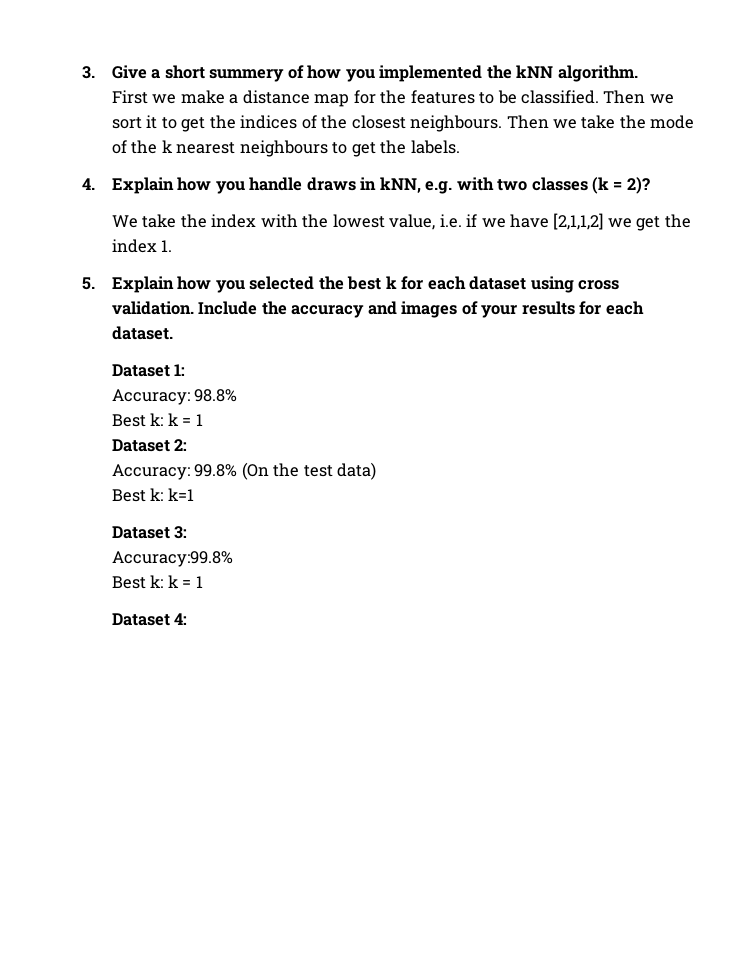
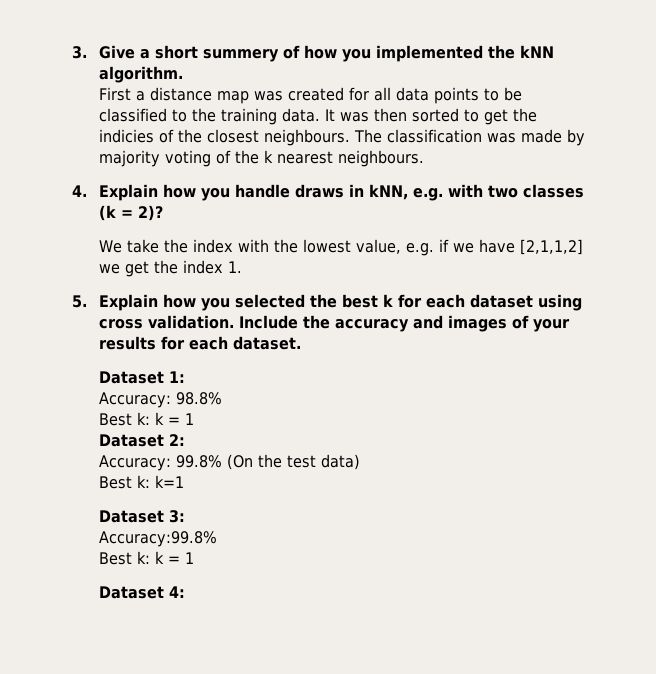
[152,90,225,104] we make -> (132, 94) none
[353,90,674,104] [112,115,298,132] for the features to be classified. Then we sort it to get the indices -> [254,87,523,104] [99,108,538,125] [99,129,155,143] was created for all data points to be classified to the training data. It was then sorted to get the indicies
[506,115,695,129] [112,140,460,157] Then we take the mode of the k nearest neighbours to get the labels. -> [354,129,586,146] [99,150,425,167] The classification was made by majority voting of the k nearest neighbours.
[439,214,462,228] i.e. -> [406,243,435,256] e.g.

